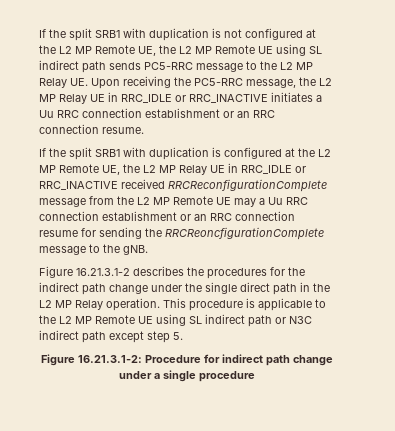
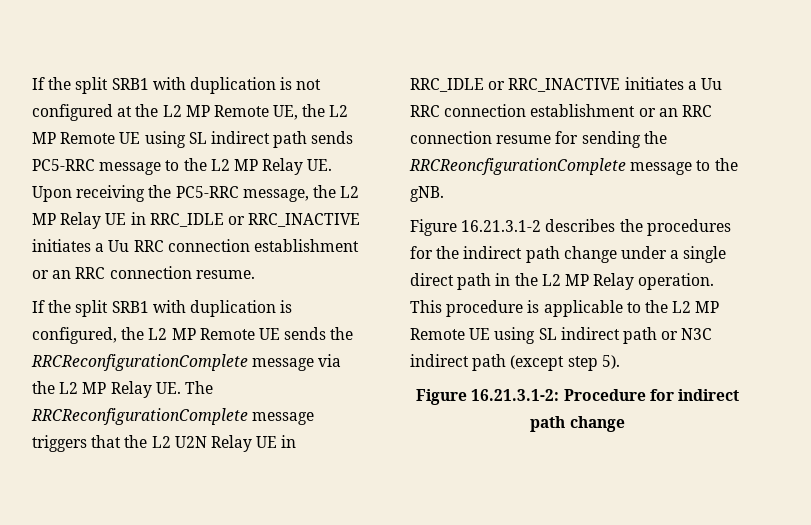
[224,147,331,159] [39,163,306,175] [39,179,327,192] [39,196,256,207] configured at the L2 MP Remote UE, the L2 MP Relay UE in RRC_IDLE or RRC_INACTIVE received RRCReconfigurationComplete message from the L2 MP Remote UE may -> [32,327,354,344] [31,354,342,371] [32,381,213,398] [31,408,315,425] [32,435,297,452] [410,77,684,92] configured, the L2 MP Remote UE sends the RRCReconfigurationComplete message via the L2 MP Relay UE. The RRCReconfigurationComplete message triggers that the L2 U2N Relay UE in RRC_IDLE or RRC_INACTIVE initiates
[185,283,202,292] the -> [670,250,680,259] a
[109,331,183,343] except step 5. -> [510,355,620,371] (except step 5).
[119,370,255,382] under a single procedure -> (625, 424) none

